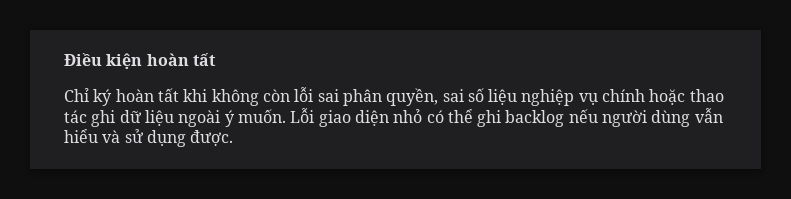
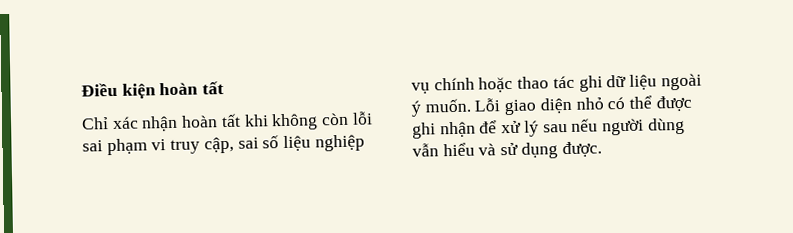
[93,89,113,106] ký -> [111,115,179,132] xác nhận
[342,88,439,106] phân quyền, -> [106,136,234,156] phạm vi truy cập,
[477,110,565,127] ghi backlog -> [655,95,692,112] [412,120,568,139] được ghi nhận để xử lý sau

